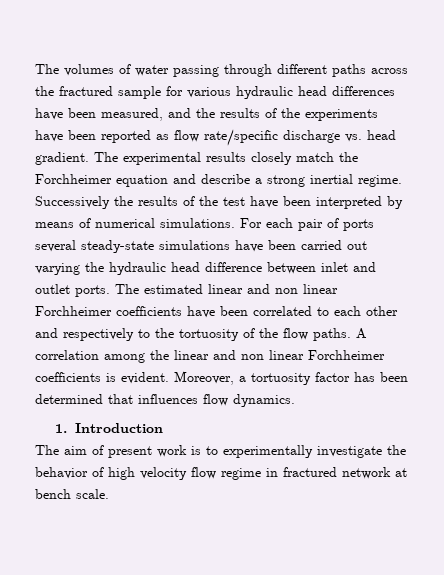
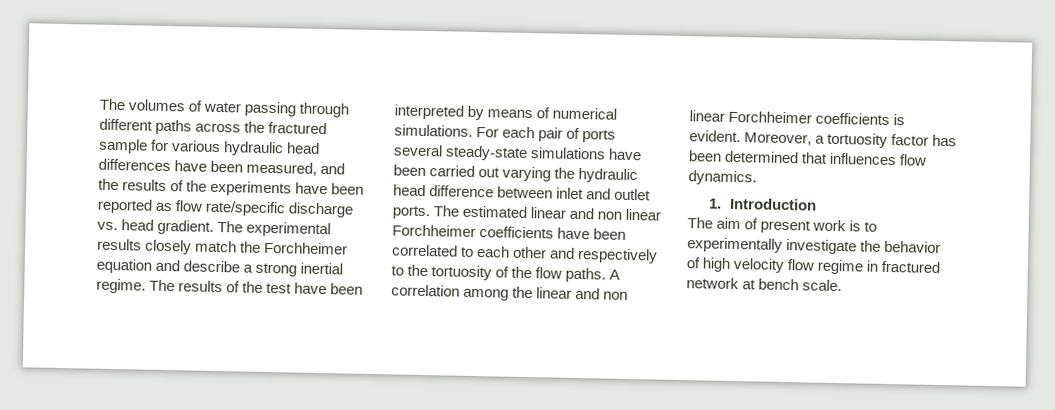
[35,196,133,209] Successively the -> [149,279,176,292] The

